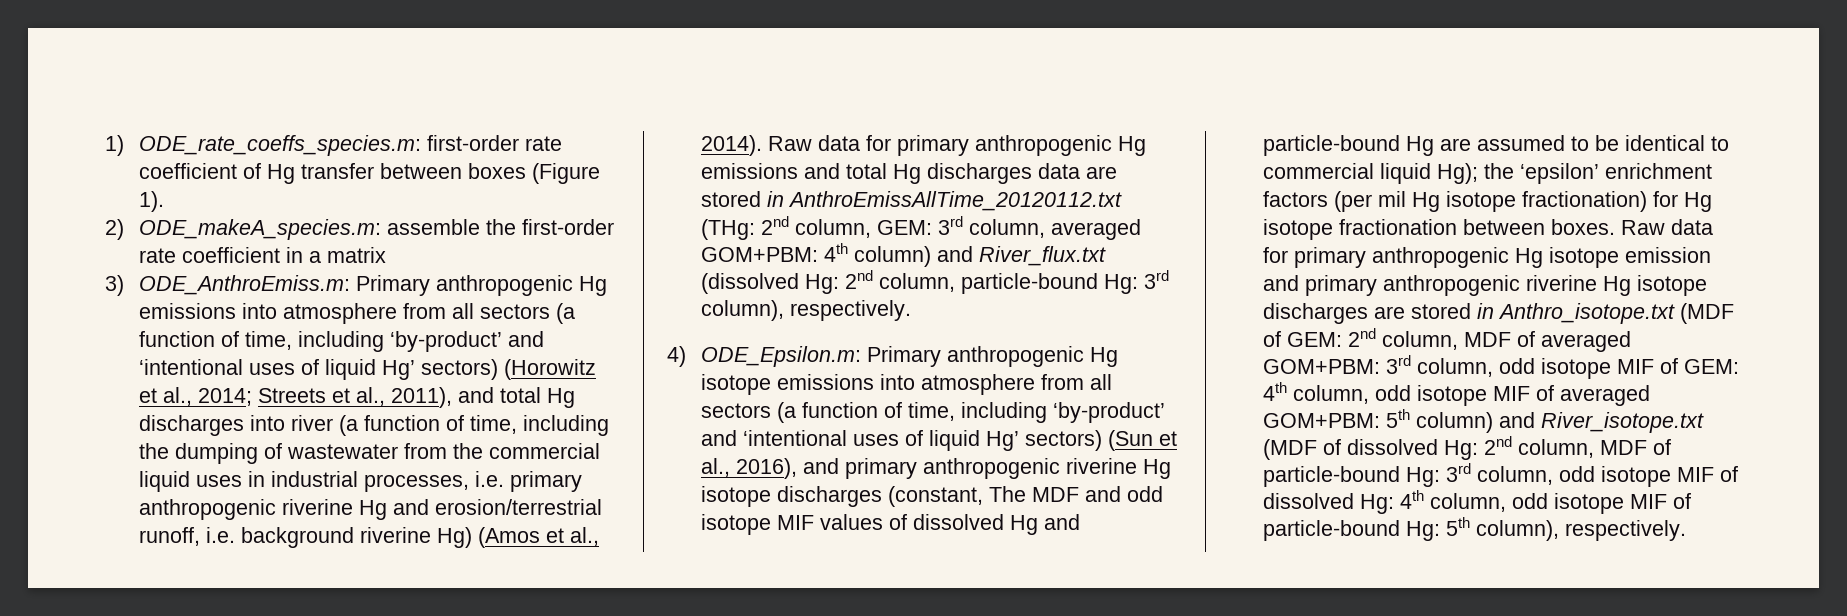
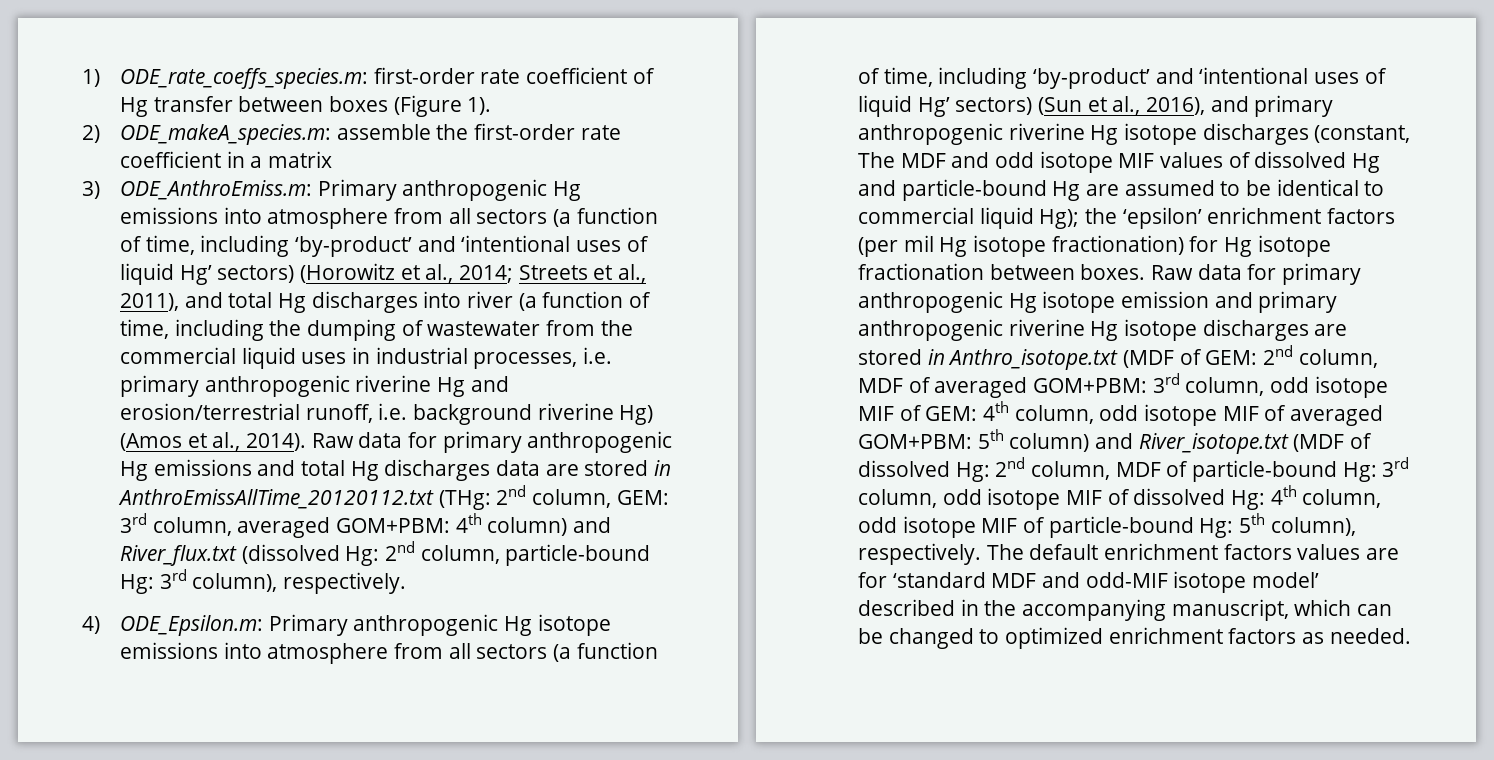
(1687, 530) none -> [986,543,1400,560] [858,571,1320,593] [858,599,1393,621] [858,627,1411,649] The default enrichment factors values are for ‘standard MDF and odd-MIF isotope model’ described in the accompanying manuscript, which can be changed to optimized enrichment factors as needed.

